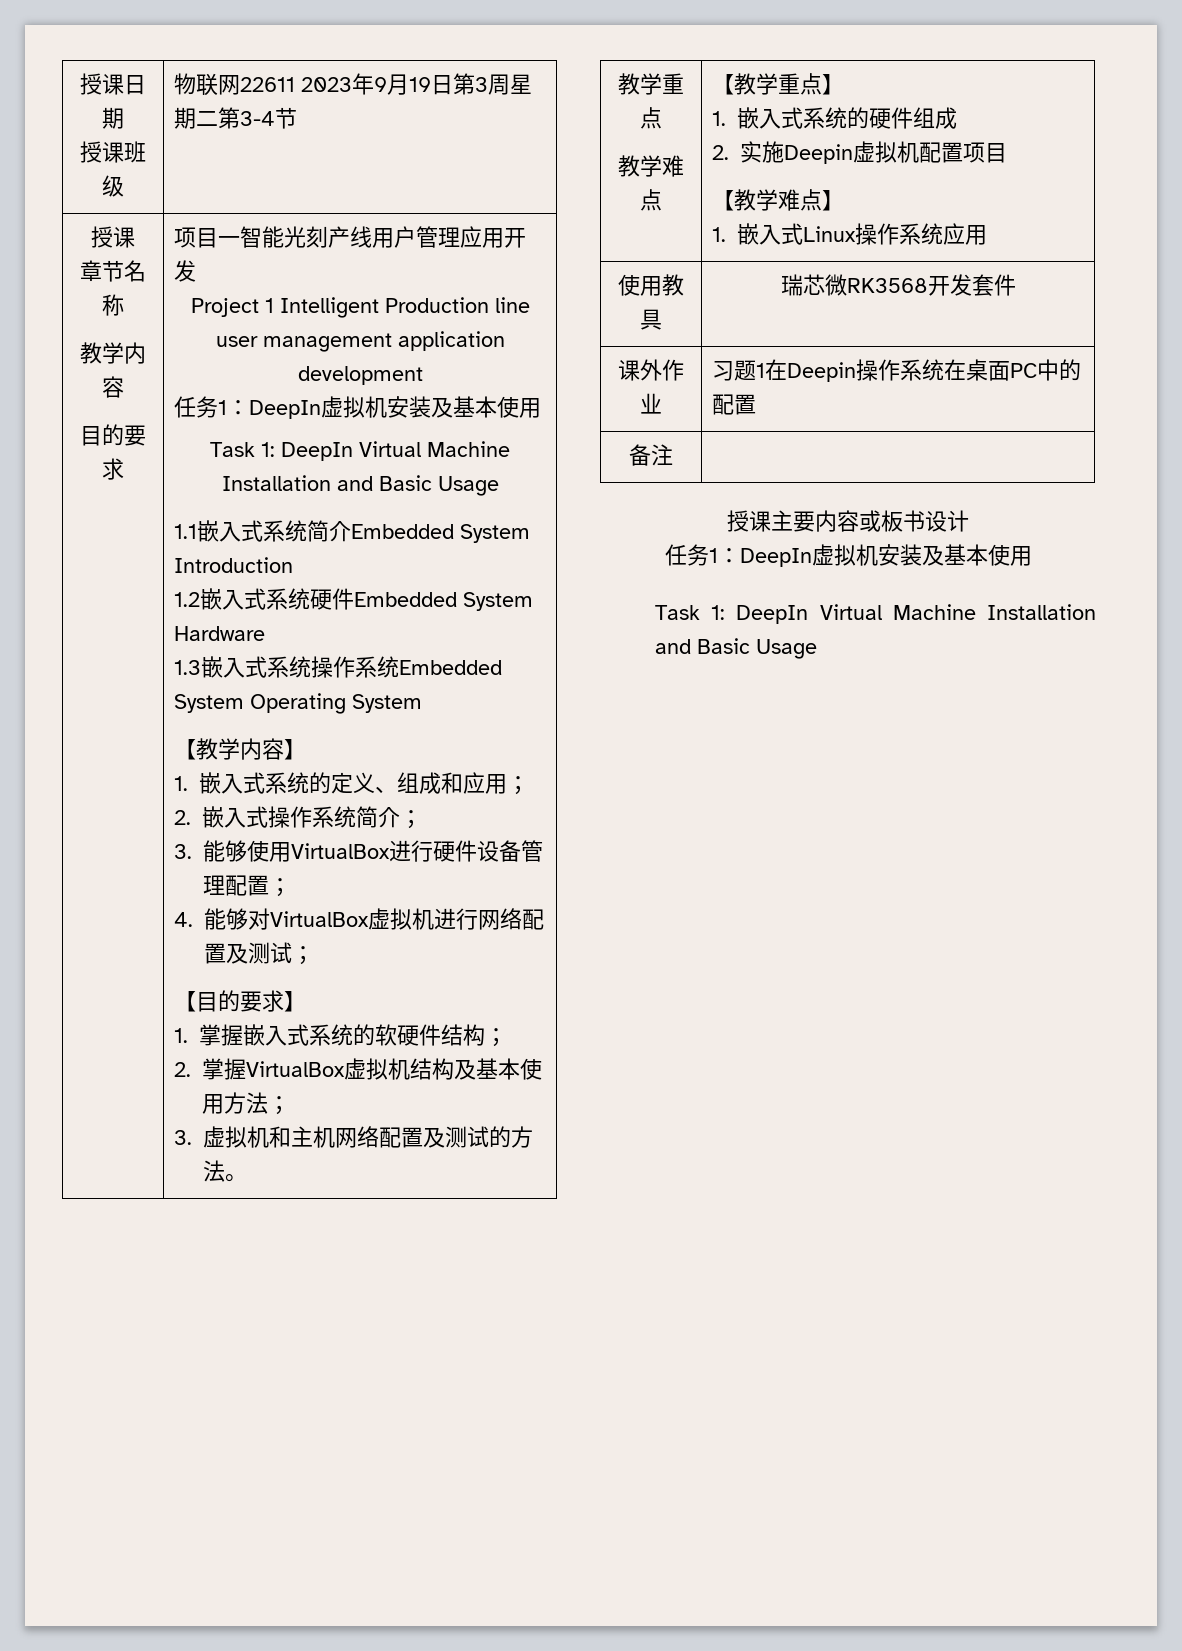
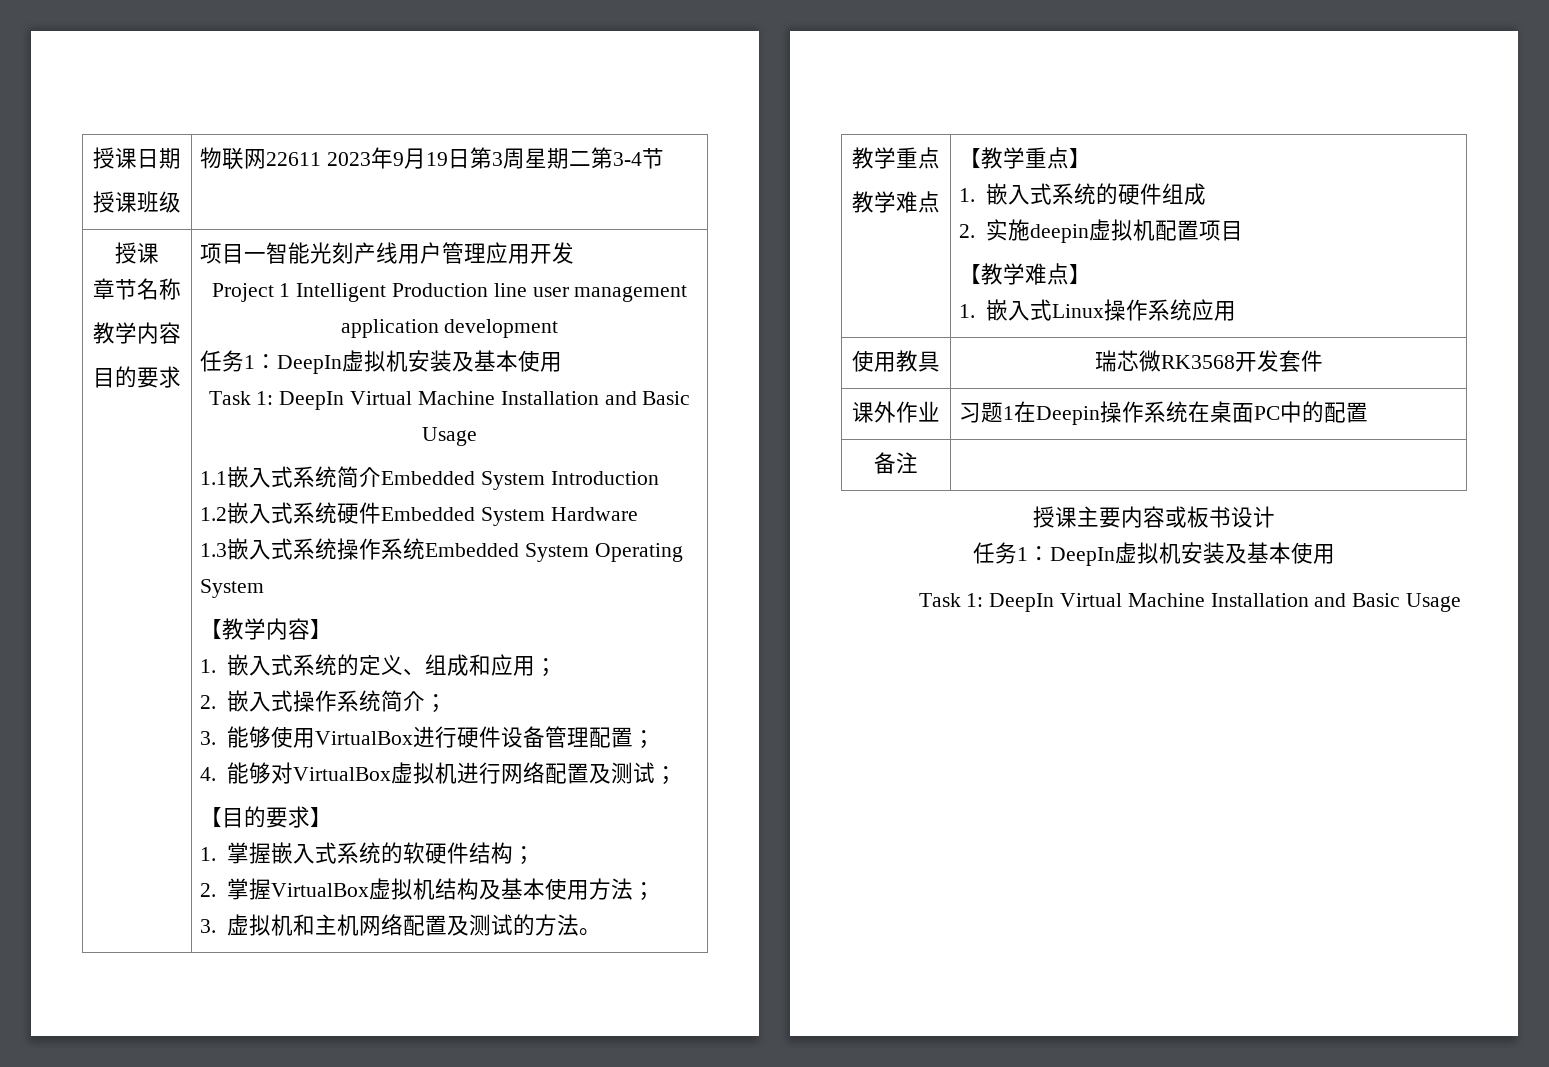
[784,144,854,164] Deepin -> [1029,224,1089,243] deepin

